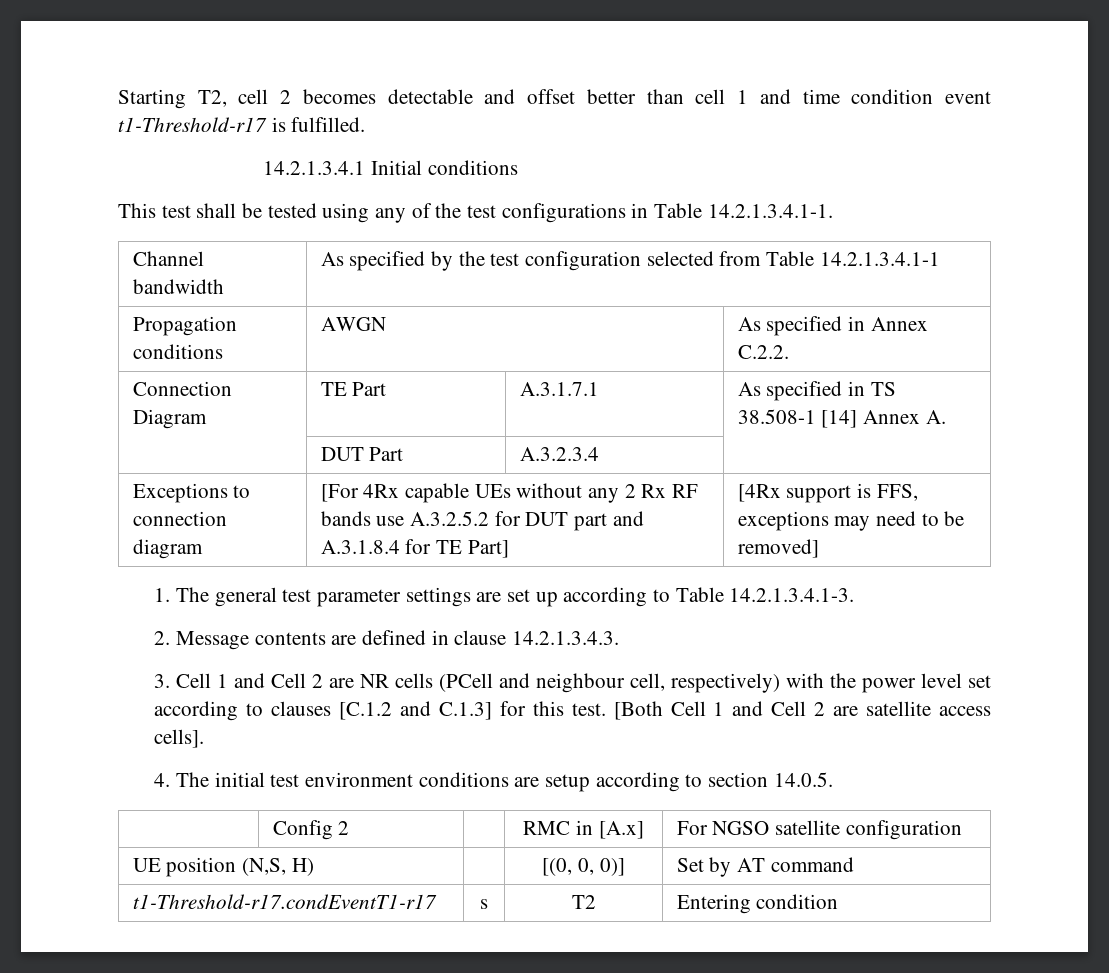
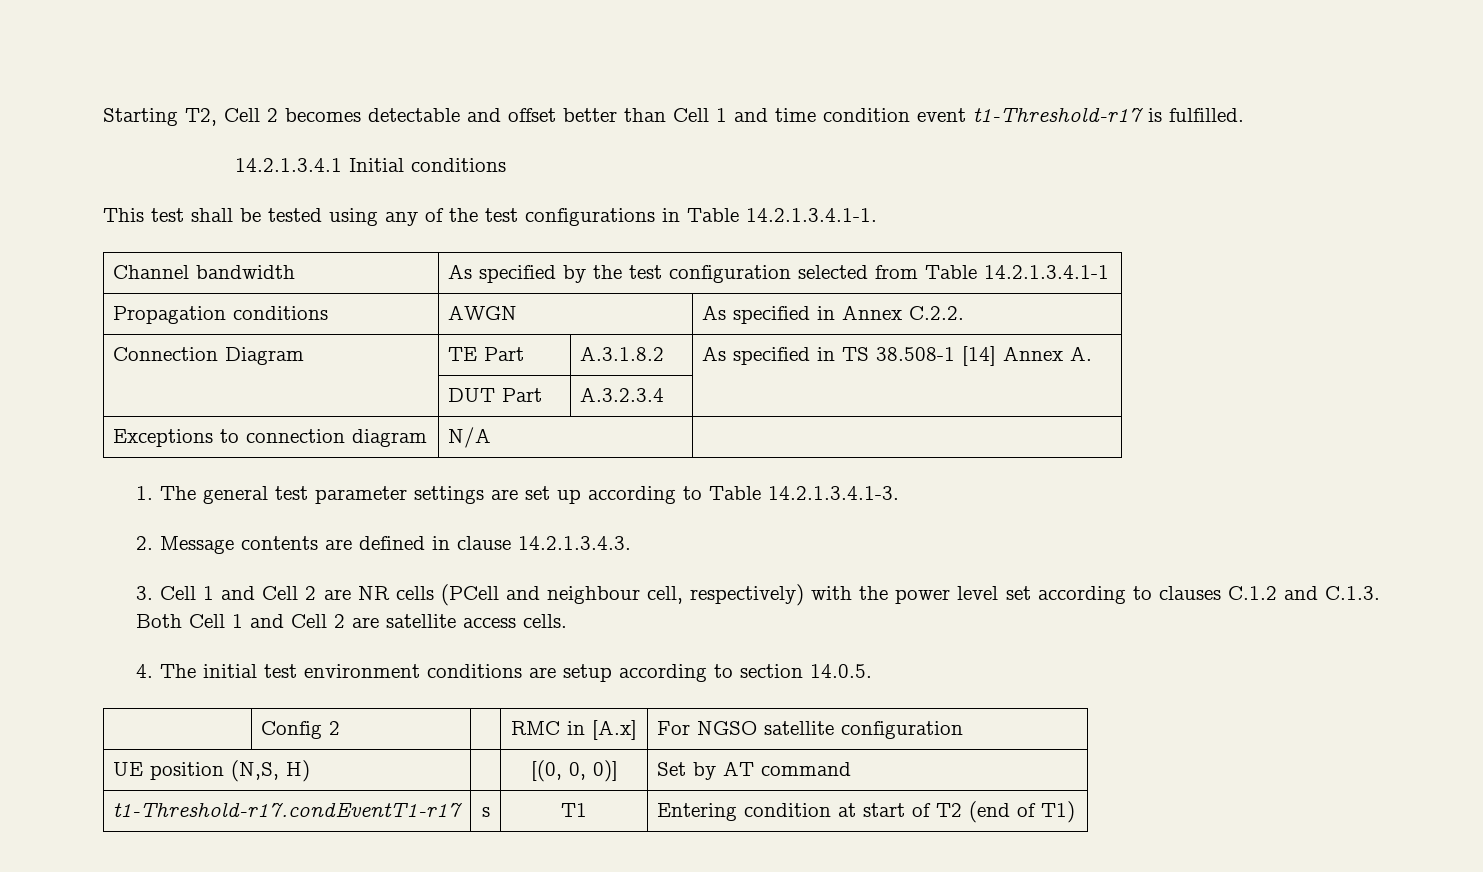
[238,89,269,104] cell -> [224,108,260,122] Cell
[695,89,726,104] cell -> [673,108,709,122] Cell
[519,382,599,396] A.3.1.7.1 -> [579,346,664,361] A.3.1.8.2
[320,483,698,503] [320,511,644,531] [320,539,509,558] [737,483,918,503] [737,511,965,531] [737,539,819,558] [For 4Rx capable UEs without any 2 Rx RF bands use A.3.2.5.2 for DUT part and A.3.1.8.4 for TE Part] | [4Rx support is FFS, exceptions may need to be removed] -> [447,427,491,448] N/A |
[339,701,663,720] [C.1.2 and C.1.3] for this test. [Both -> [1227,586,1380,600] [136,614,183,628] C.1.2 and C.1.3. Both
[154,729,205,748] cells]. -> [523,614,568,628] cells.
[571,895,596,909] T2 -> [561,803,587,817] T1
(839, 901) none -> [837,801,1075,823] at start of T2 (end of T1)

